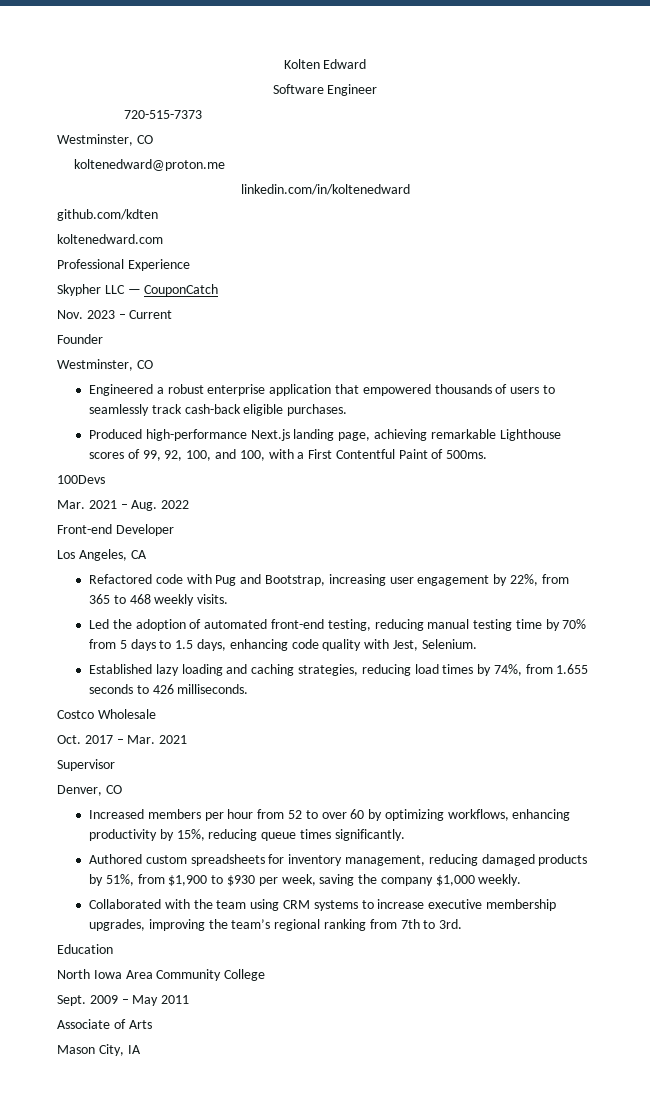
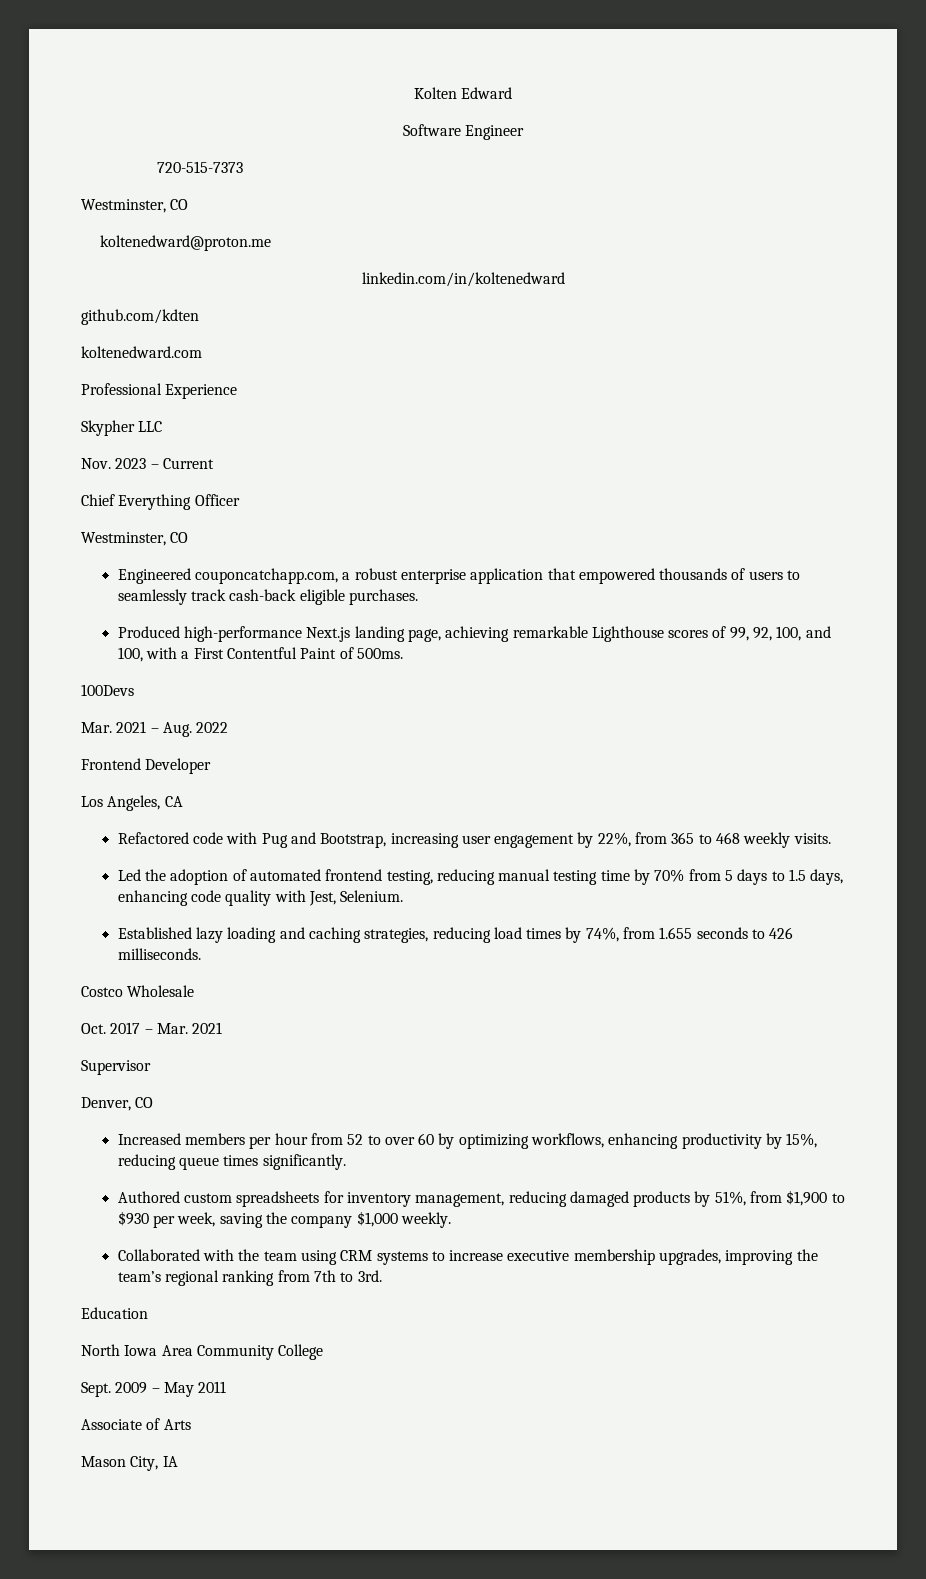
[127,284,219,296] — CouponCatch -> (163, 426) none
[57,334,103,344] Founder -> [81,494,240,510] Chief Everything Officer
(154, 390) none -> [194,568,338,584] couponcatchapp.com,
[57,524,112,534] Front-end -> [81,758,141,770] Frontend
[270,619,324,629] front-end -> [325,869,383,881] frontend

